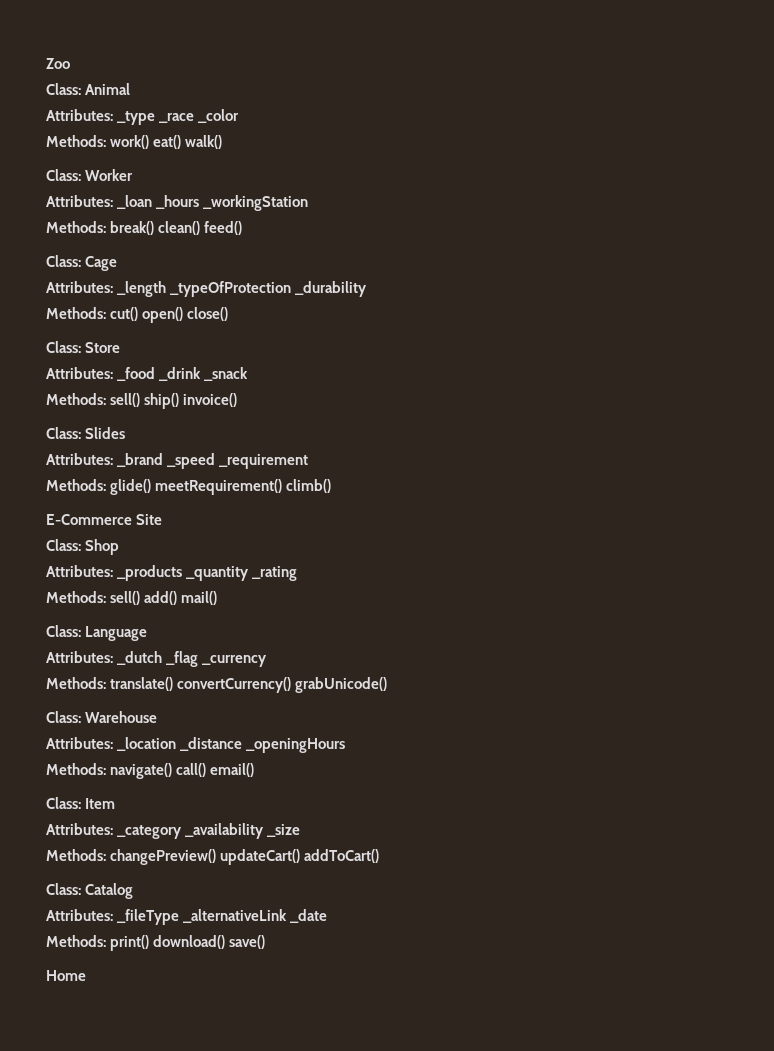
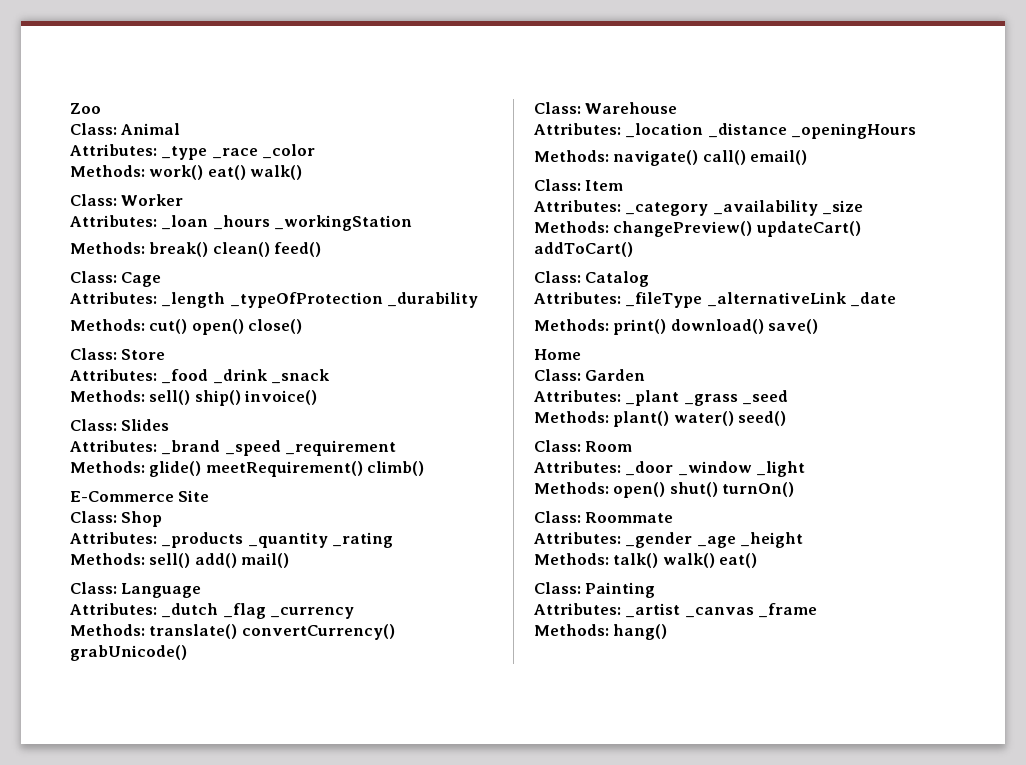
(86, 975) none -> [534,369,646,381] [534,390,789,406] [534,411,787,427] [534,440,633,452] [534,461,806,477] [534,482,795,498] [534,511,674,523] [534,532,804,548] [534,553,758,568] [534,582,656,598] [534,603,818,618] [534,624,668,640] // Class: Garden // Attributes: _plant _grass _seed // Methods: plant() water() seed() // Class: Room // Attributes: _door _window _light // Methods: open() shut() turnOn() // Class: Roommate // Attributes: _gender _age _height // Methods: talk() walk() eat() // Class: Painting // Attributes: _artist _canvas _frame // Methods: hang()

